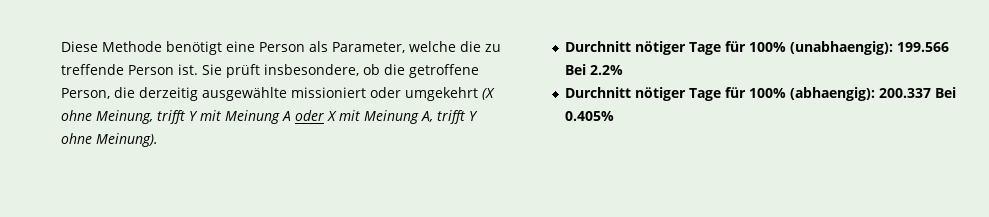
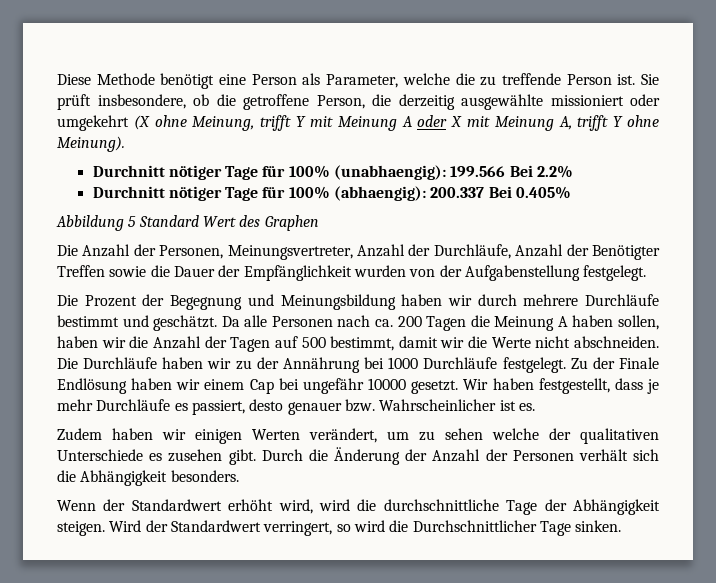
(615, 116) none -> [56,215,319,231] [57,244,661,260] [57,265,647,281] [57,294,659,310] [57,315,659,331] [57,336,660,352] [57,357,659,373] [57,378,659,394] [57,399,535,415] [57,428,659,444] [57,447,659,465] [57,470,239,486] [57,499,661,515] [57,520,622,536] // Abbildung 5 Standard Wert des Graphen // Die Anzahl der Personen, Meinungsvertreter, Anzahl der Durchläufe, Anzahl der Benötigter Treffen sowie die Dauer der Empfänglichkeit wurden von der Aufgabenstellung festgelegt. // Die Prozent der Begegnung und Meinungsbildung haben wir durch mehrere Durchläufe bestimmt und geschätzt. Da alle Personen nach ca. 200 Tagen die Meinung A haben sollen, haben wir die Anzahl der Tagen auf 500 bestimmt, damit wir die Werte nicht abschneiden. Die Durchläufe haben wir zu der Annährung bei 1000 Durchläufe festgelegt. Zu der Finale Endlösung haben wir einem Cap bei ungefähr 10000 gesetzt. Wir haben festgestellt, dass je mehr Durchläufe es passiert, desto genauer bzw. Wahrscheinlicher ist es. // Zudem haben wir einigen Werten verändert, um zu sehen welche der qualitativen Unterschiede es zusehen gibt. Durch die Änderung der Anzahl der Personen verhält sich die Abhängigkeit besonders. // Wenn der Standardwert erhöht wird, wird die durchschnittliche Tage der Abhängigkeit steigen. Wird der Standardwert verringert, so wird die Durchschnittlicher Tage sinken.

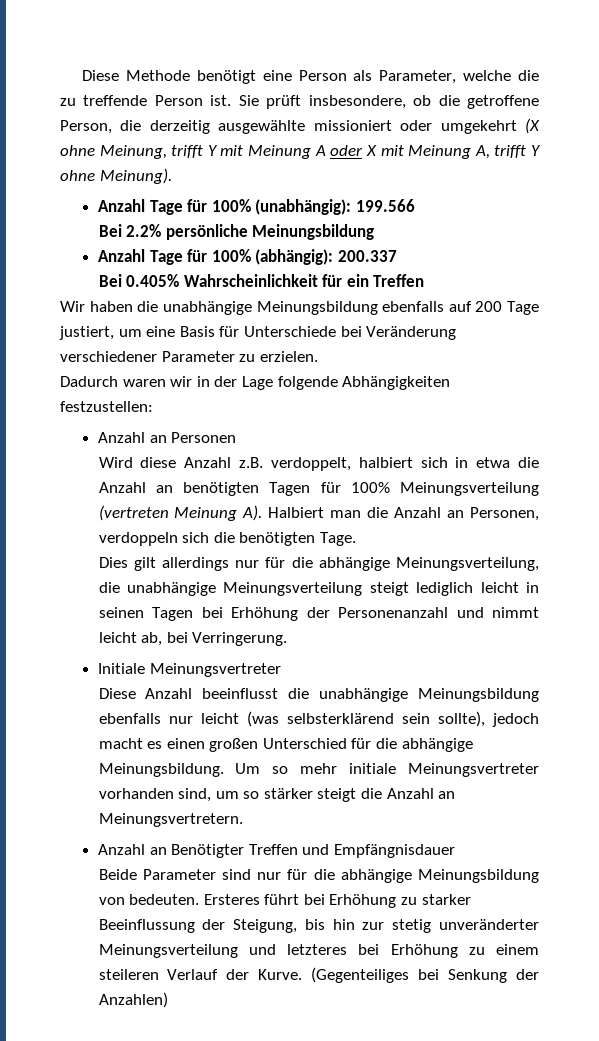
[92,165,447,180] Durchnitt nötiger Tage für 100% (unabhaengig): -> [97,199,352,215] Anzahl Tage für 100% (unabhängig):
(506, 171) none -> (415, 205) //
[92,186,427,201] // Durchnitt nötiger Tage für 100% (abhaengig): -> [165,224,375,240] [97,249,334,265] persönliche Meinungsbildung // Anzahl Tage für 100% (abhängig):
(485, 192) none -> (397, 256) //
[56,215,319,231] [57,244,661,260] [57,265,647,281] [57,294,659,310] [57,315,659,331] [57,336,660,352] [57,357,659,373] [57,378,659,394] [57,399,535,415] [57,428,659,444] [57,447,659,465] [57,470,239,486] [57,499,661,515] [57,520,622,536] // Abbildung 5 Standard Wert des Graphen // Die Anzahl der Personen, Meinungsvertreter, Anzahl der Durchläufe, Anzahl der Benötigter Treffen sowie die Dauer der Empfänglichkeit wurden von der Aufgabenstellung festgelegt. // Die Prozent der Begegnung und Meinungsbildung haben wir durch mehrere Durchläufe bestimmt und geschätzt. Da alle Personen nach ca. 200 Tagen die Meinung A haben sollen, haben wir die Anzahl der Tagen auf 500 bestimmt, damit wir die Werte nicht abschneiden. Die Durchläufe haben wir zu der Annährung bei 1000 Durchläufe festgelegt. Zu der Finale Endlösung haben wir einem Cap bei ungefähr 10000 gesetzt. Wir haben festgestellt, dass je mehr Durchläufe es passiert, desto genauer bzw. Wahrscheinlicher ist es. // Zudem haben wir einigen Werten verändert, um zu sehen welche der qualitativen Unterschiede es zusehen gibt. Durch die Änderung der Anzahl der Personen verhält sich die Abhängigkeit besonders. // Wenn der Standardwert erhöht wird, wird die durchschnittliche Tage der Abhängigkeit steigen. Wird der Standardwert verringert, so wird die Durchschnittlicher Tage sinken. -> [183,274,425,287] [60,301,539,315] [59,326,457,340] [60,351,318,362] [60,376,451,390] [60,401,153,412] [97,432,237,443] [98,457,539,471] [98,482,539,496] [98,505,539,521] [98,532,356,546] [98,557,539,571] [98,582,539,596] [98,607,539,621] [98,632,288,646] [97,663,281,677] [98,688,539,702] [98,711,539,727] [98,738,473,752] [98,763,539,777] [98,788,456,802] [98,813,243,827] [97,844,455,858] [98,869,539,883] [98,894,471,908] [98,919,539,933] [98,944,539,958] [98,967,539,983] [98,992,168,1008] Wahrscheinlichkeit für ein Treffen // Wir haben die unabhängige Meinungsbildung ebenfalls auf 200 Tage justiert, um eine Basis für Unterschiede bei Veränderung verschiedener Parameter zu erzielen. // Dadurch waren wir in der Lage folgende Abhängigkeiten festzustellen: // Anzahl an Personen // Wird diese Anzahl z.B. verdoppelt, halbiert sich in etwa die Anzahl an benötigten Tagen für 100% Meinungsverteilung (vertreten Meinung A). Halbiert man die Anzahl an Personen, verdoppeln sich die benötigten Tage. // Dies gilt allerdings nur für die abhängige Meinungsverteilung, die unabhängige Meinungsverteilung steigt lediglich leicht in seinen Tagen bei Erhöhung der Personenanzahl und nimmt leicht ab, bei Verringerung. // Initiale Meinungsvertreter // Diese Anzahl beeinflusst die unabhängige Meinungsbildung ebenfalls nur leicht (was selbsterklärend sein sollte), jedoch macht es einen großen Unterschied für die abhängige Meinungsbildung. Um so mehr initiale Meinungsvertreter vorhanden sind, um so stärker steigt die Anzahl an Meinungsvertretern. // Anzahl an Benötigter Treffen und Empfängnisdauer // Beide Parameter sind nur für die abhängige Meinungsbildung von bedeuten. Ersteres führt bei Erhöhung zu starker Beeinflussung der Steigung, bis hin zur stetig unveränderter Meinungsverteilung und letzteres bei Erhöhung zu einem steileren Verlauf der Kurve. (Gegenteiliges bei Senkung der Anzahlen)

